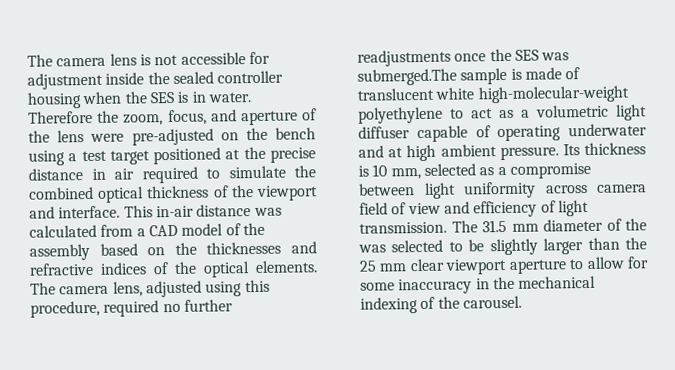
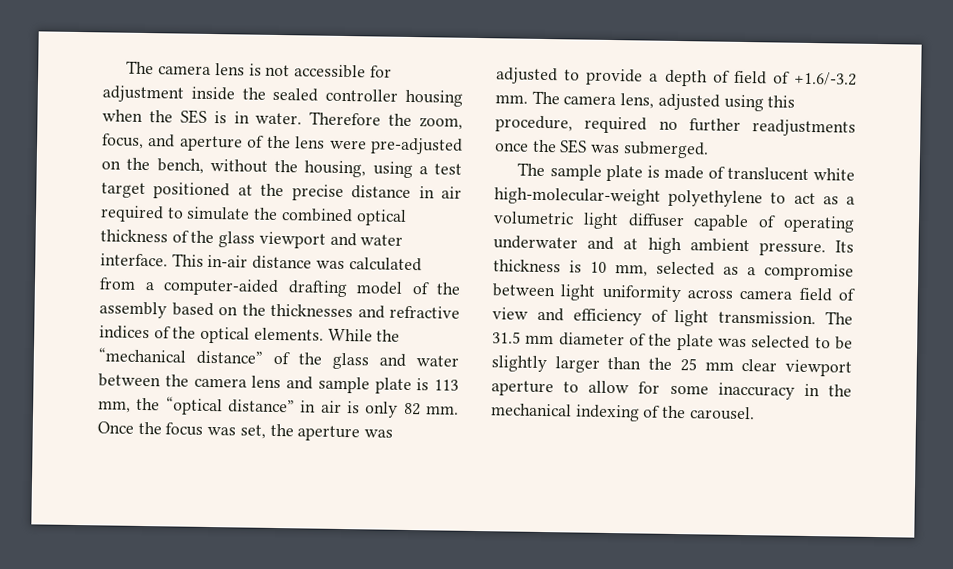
[275,127,316,140] bench -> [156,158,367,178] bench, without the housing,
(254, 191) none -> [218,231,256,248] glass
(55, 212) none -> [360,234,404,246] water
[148,224,178,237] CAD -> [163,278,348,298] computer-aided drafting
(318, 266) none -> [327,328,401,342] [98,347,459,370] [98,373,459,395] [98,396,459,418] [97,421,394,442] [496,67,857,87] [495,94,528,104] While the “mechanical distance” of the glass and water between the camera lens and sample plate is 113 mm, the “optical distance” in air is only 82 mm. Once the focus was set, the aperture was adjusted to provide a depth of field of +1.6/-3.2 mm.
[357,67,508,86] submerged.The sample -> [622,141,709,159] [517,162,643,182] submerged. // The sample plate
(647, 224) none -> [676,334,714,351] plate

